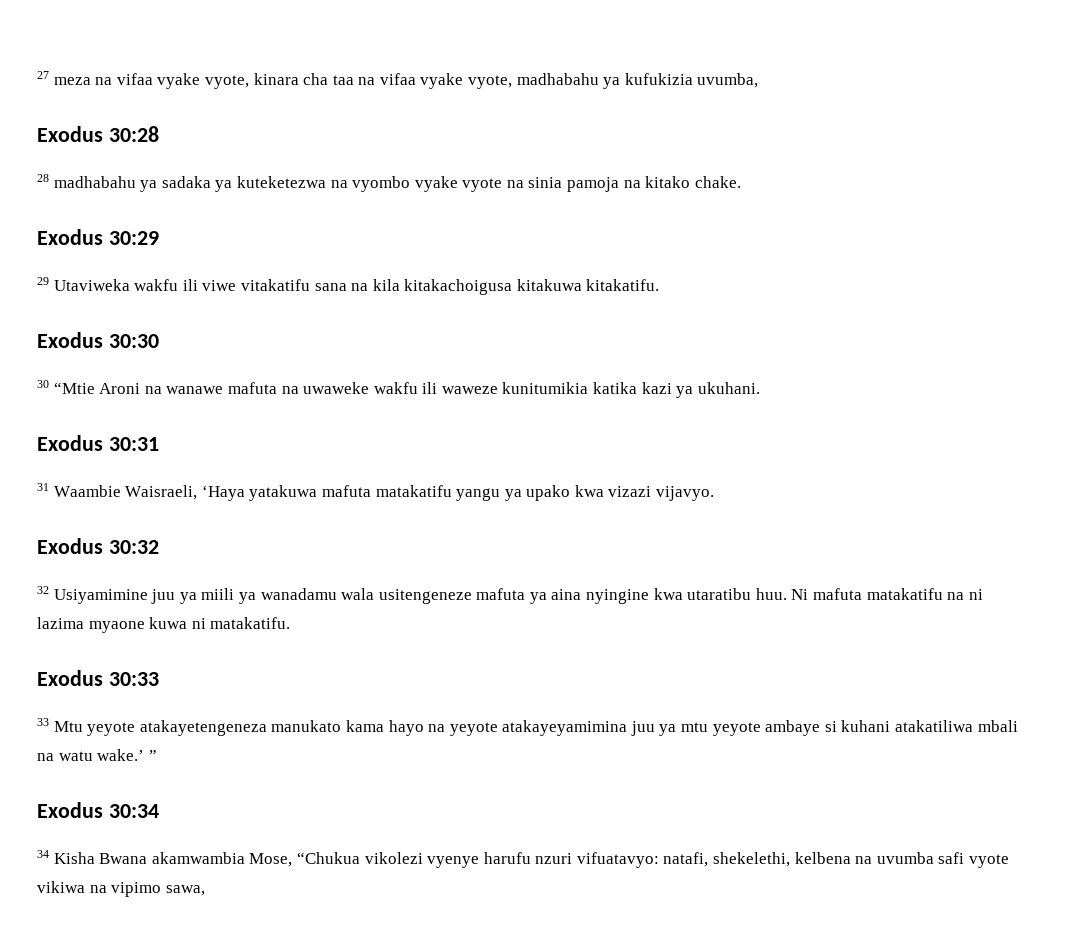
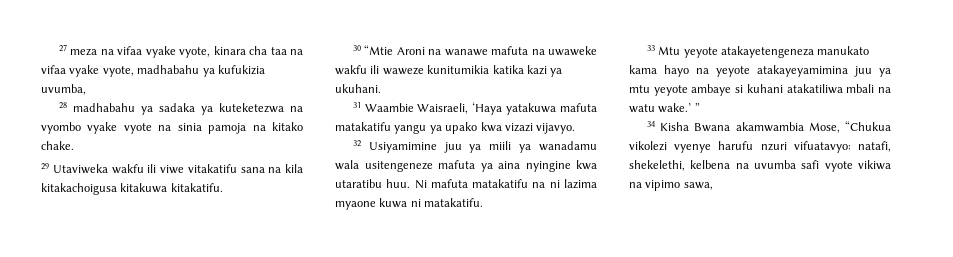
[37,126,159,142] // Exodus 30:28 -> (86, 89) none
[37,229,159,245] // Exodus 30:29 -> (74, 145) none
[37,332,159,348] // Exodus 30:30 -> (223, 187) none
[37,435,159,451] // Exodus 30:31 -> (381, 88) none
[37,538,159,554] // Exodus 30:32 -> (576, 128) none
[37,670,159,686] // Exodus 30:33 -> (484, 202) none
[37,802,159,818] // Exodus 30:34 -> (700, 107) none

